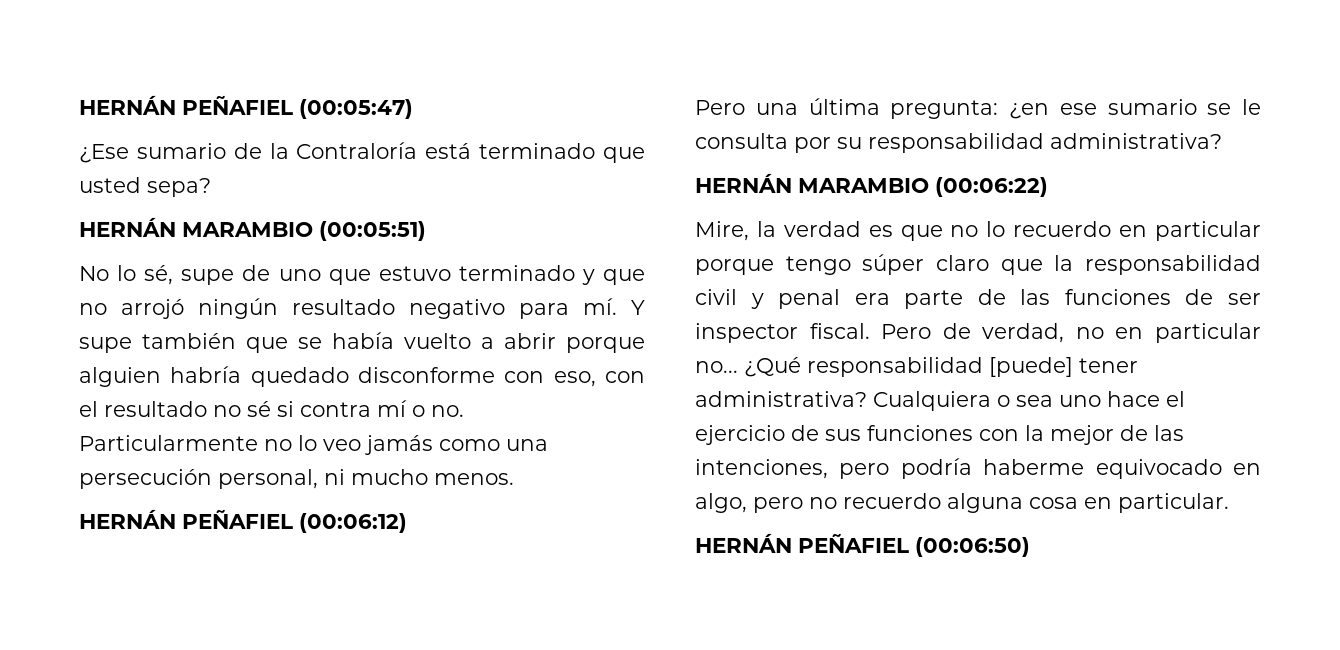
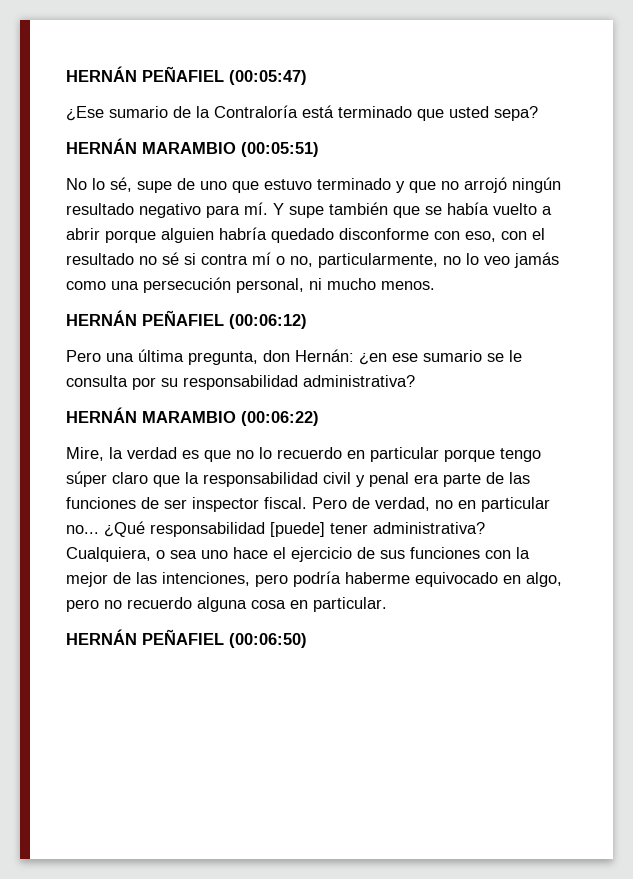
[431,405,464,417] [79,435,258,451] no. Particularmente -> [290,253,438,268] no, particularmente,
[890,100,999,119] pregunta: -> [188,349,354,365] pregunta, don Hernán:
[873,391,991,411] Cualquiera -> [66,547,151,562] Cualquiera,

